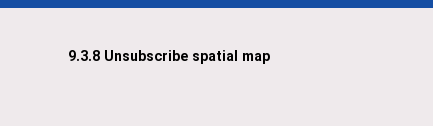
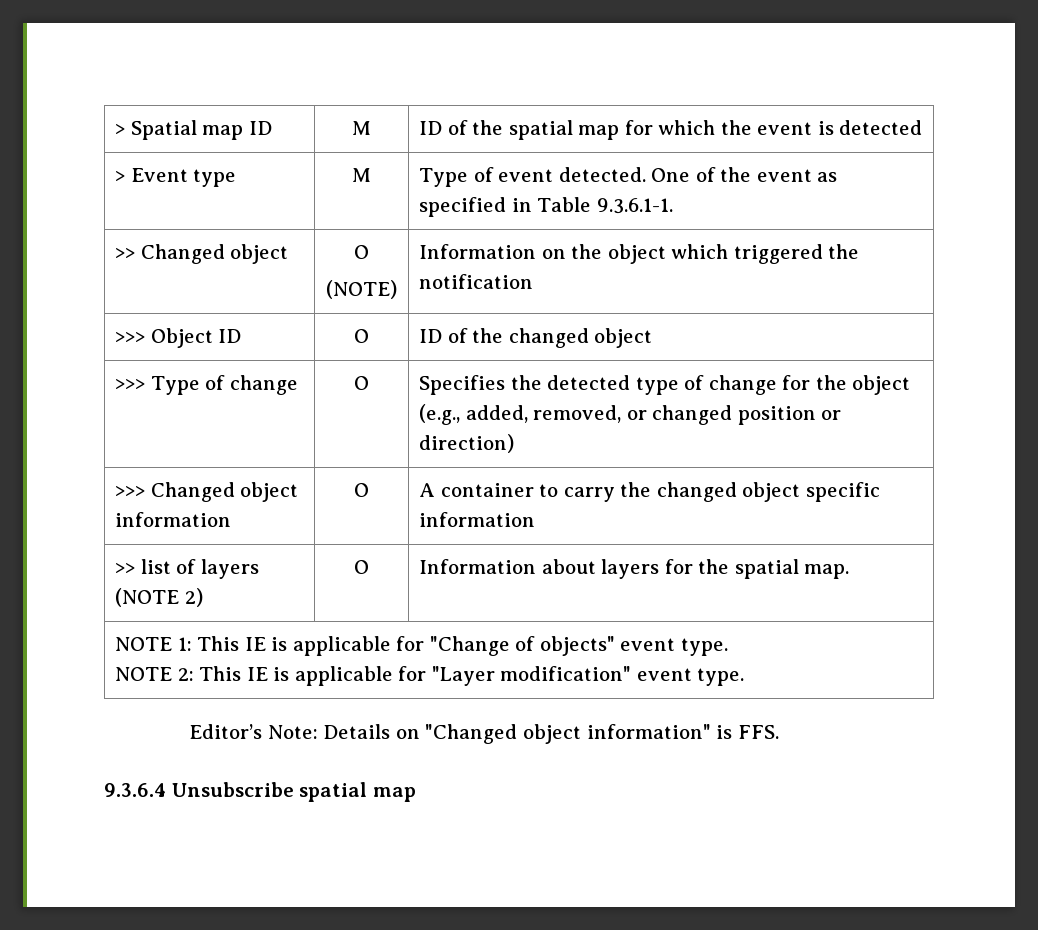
[68,50,100,61] 9.3.8 -> [115,120,272,140] [352,121,371,135] [419,120,923,140] [115,168,237,187] [352,168,371,182] [419,167,838,187] [419,197,673,217] [115,244,289,264] [354,245,369,259] [326,280,397,299] [419,244,860,264] [419,274,534,289] [115,328,242,348] [354,329,369,343] [419,328,653,348] [115,375,298,395] [354,376,369,390] [419,375,911,395] [419,404,842,425] [419,434,515,453] [115,482,299,502] [115,512,232,527] [354,483,369,497] [419,482,880,502] [419,512,536,527] [115,559,259,579] [115,588,203,607] [354,560,369,574] [419,559,850,579] [115,636,728,656] [115,666,745,686] [189,724,779,744] [104,783,166,797] > Spatial map ID | M | ID of the spatial map for which the event is detected // > Event type | M | Type of event detected. One of the event as specified in Table 9.3.6.1-1. // >> Changed object | O // (NOTE) | Information on the object which triggered the notification // >>> Object ID | O | ID of the changed object // >>> Type of change | O | Specifies the detected type of change for the object (e.g., added, removed, or changed position or direction) // >>> Changed object information | O | A container to carry the changed object specific information // >> list of layers (NOTE 2) | O | Information about layers for the spatial map. // NOTE 1: This IE is applicable for "Change of objects" event type. // NOTE 2: This IE is applicable for "Layer modification" event type. // Editor’s Note: Details on "Changed object information" is FFS. // 9.3.6.4

